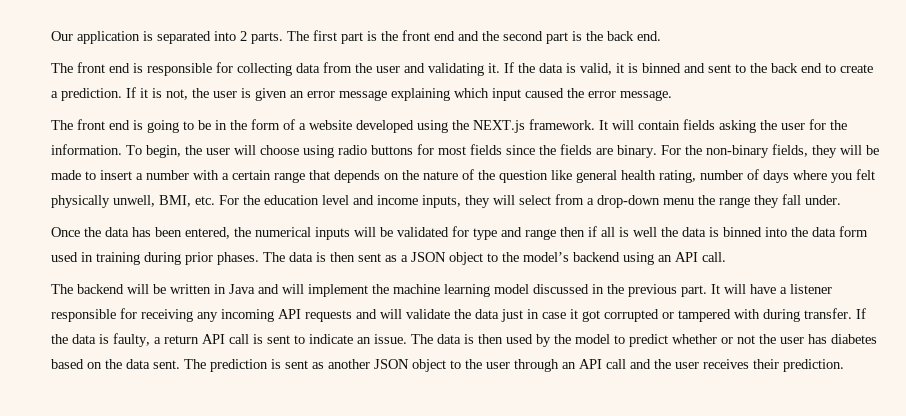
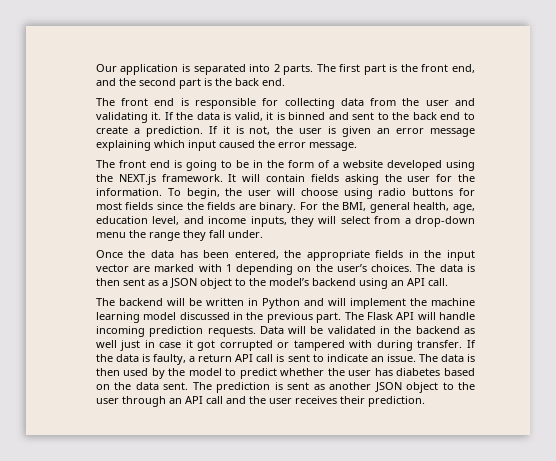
[433,31,455,41] end -> [451,64,475,73] end,
[705,144,879,158] [50,169,875,183] [50,195,349,208] non-binary fields, they will be made to insert a number with a certain range that depends on the nature of the question like general health rating, number of days where you felt physically unwell, BMI, etc. For the education level -> [342,202,475,213] [95,216,180,225] BMI, general health, age, education level,
[254,226,868,240] [50,252,259,265] numerical inputs will be validated for type and range then if all is well the data is binned into the data form used in training during prior phases. -> [306,250,475,261] [95,264,413,275] appropriate fields in the input vector are marked with 1 depending on the user’s choices.
[228,284,255,294] Java -> [261,298,300,309] Python
[710,284,832,294] [50,308,499,322] It will have a listener responsible for receiving any incoming API requests and will validate the data -> [344,312,476,320] [95,326,475,337] [95,340,117,348] The Flask API will handle incoming prediction requests. Data will be validated in the backend as well
[720,335,755,344] or not -> (325, 372) none

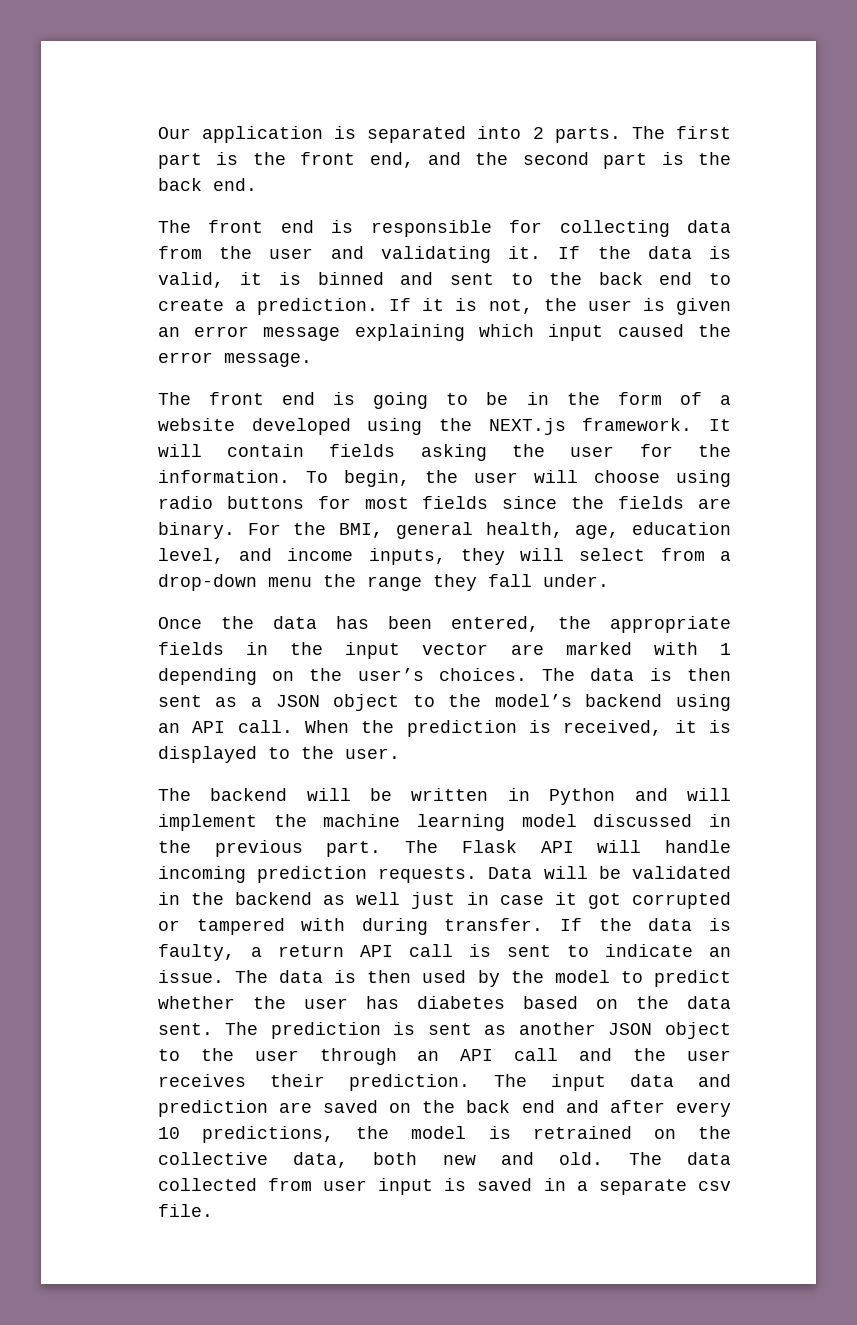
(448, 282) none -> [304,720,731,737] [157,746,400,763] When the prediction is received, it is displayed to the user.
(425, 401) none -> [493,1074,731,1091] [157,1100,732,1117] [157,1126,731,1143] [157,1152,731,1168] [157,1178,732,1195] [157,1204,213,1217] The input data and prediction are saved on the back end and after every 10 predictions, the model is retrained on the collective data, both new and old. The data collected from user input is saved in a separate csv file.

